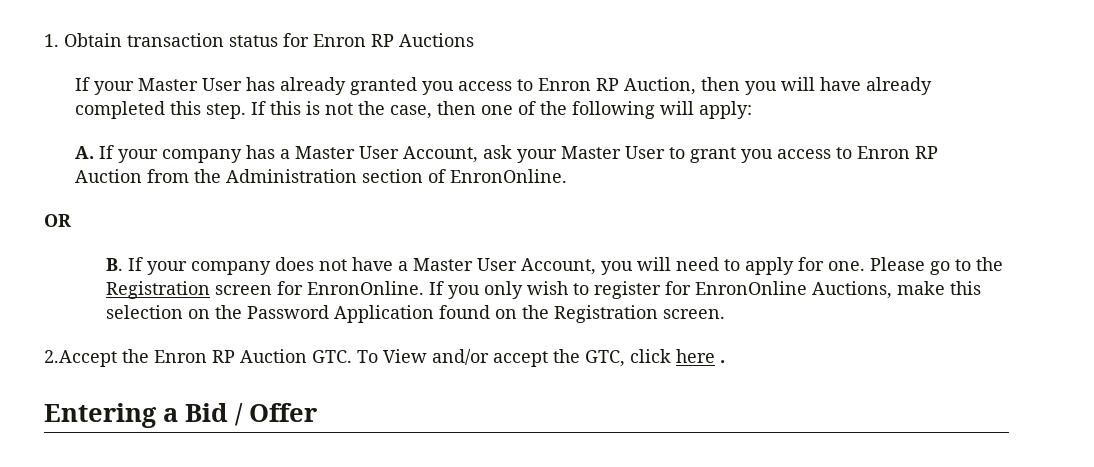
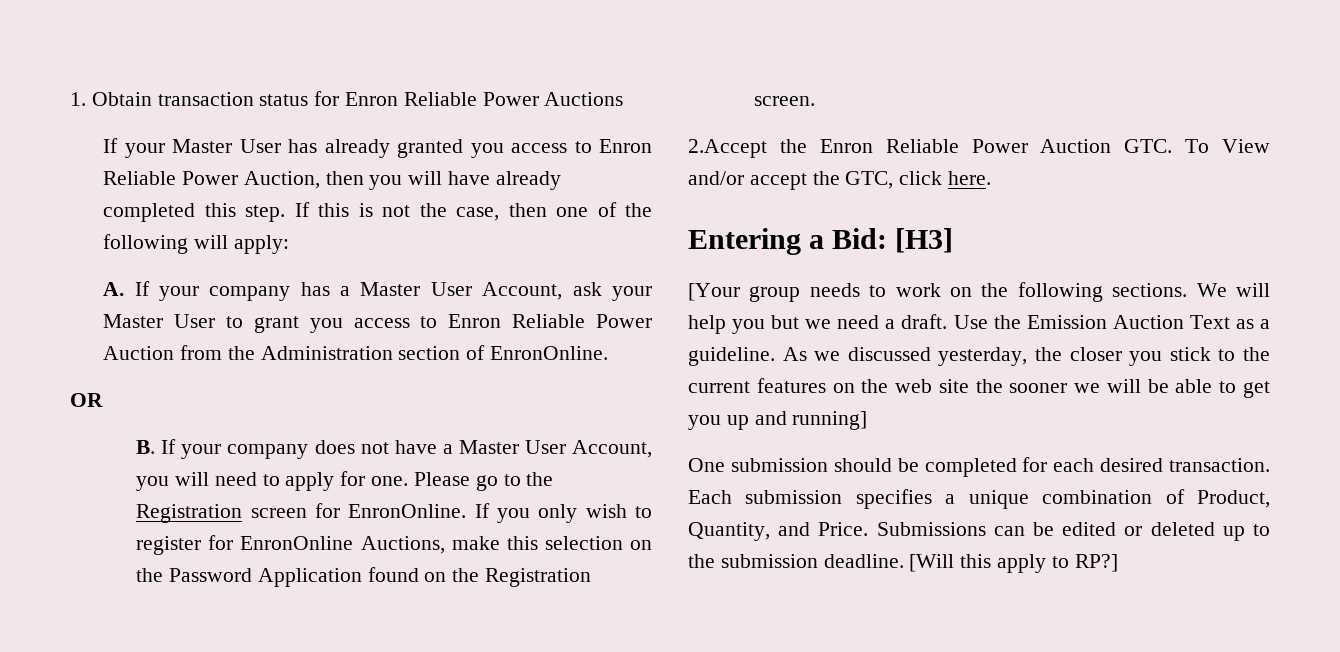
[371,34,394,47] RP -> [403,92,539,106] Reliable Power
[595,78,619,91] RP -> [103,171,238,185] Reliable Power
[914,146,938,159] RP -> [512,314,652,328] Reliable Power
[212,350,235,363] RP -> [885,139,1028,153] Reliable Power
[676,349,725,363] here . -> [948,171,992,185] here.
[185,403,317,426] Bid / Offer -> [832,228,954,253] [688,282,1270,302] [688,314,1270,334] [688,347,1270,366] [688,378,1270,398] [688,411,868,430] [688,457,1270,477] [688,489,1270,509] [688,522,1270,541] [688,554,1118,573] Bid: [H3] // [Your group needs to work on the following sections. We will help you but we need a draft. Use the Emission Auction Text as a guideline. As we discussed yesterday, the closer you stick to the current features on the web site the sooner we will be able to get you up and running] // One submission should be completed for each desired transaction. Each submission specifies a unique combination of Product, Quantity, and Price. Submissions can be edited or deleted up to the submission deadline. [Will this apply to RP?]

